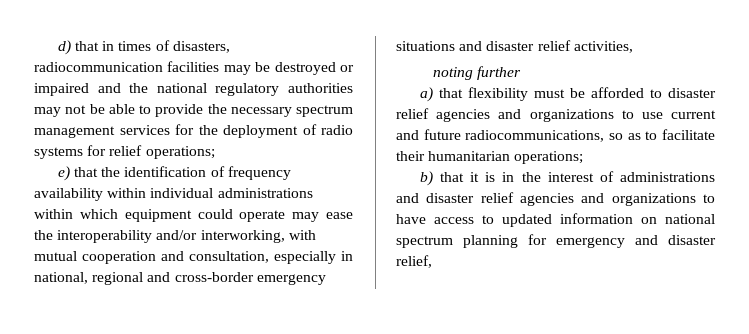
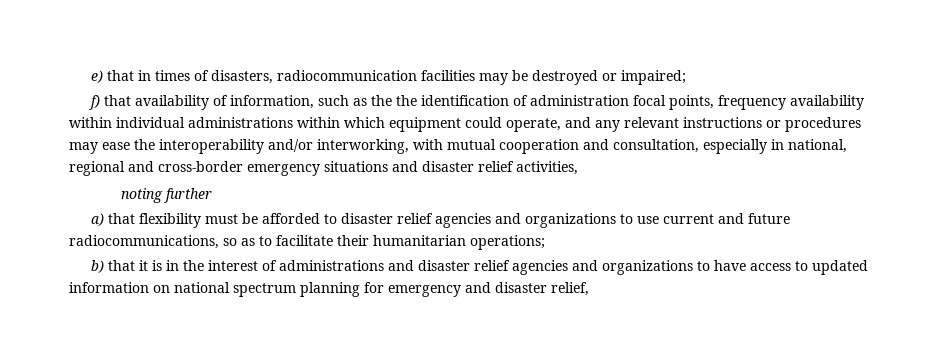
[57,40,71,55] d) -> [91,70,104,83] e)
[34,83,353,96] [34,104,353,117] [34,124,353,138] [34,145,215,159] [57,166,225,181] impaired and the national regulatory authorities may not be able to provide the necessary spectrum management services for the deployment of radio systems for relief operations; // e) that the identification of -> [621,70,687,85] [89,95,715,110] impaired; // f) that availability of information, such as the the identification of administration focal points,
[239,210,286,222] operate -> [506,117,861,132] operate, and any relevant instructions or procedures

